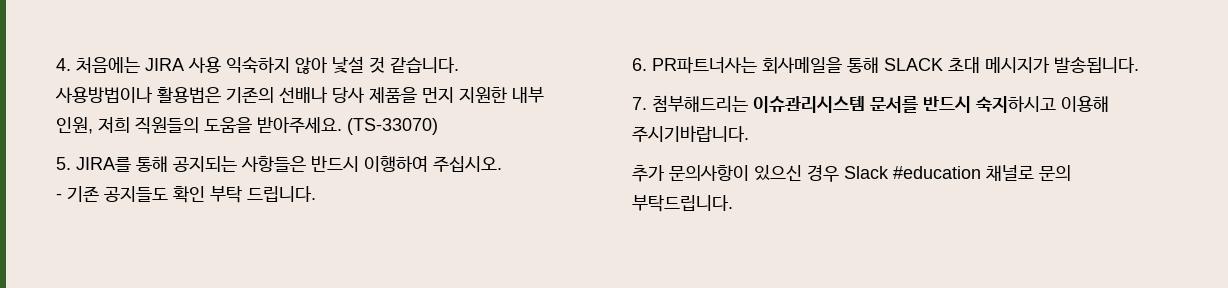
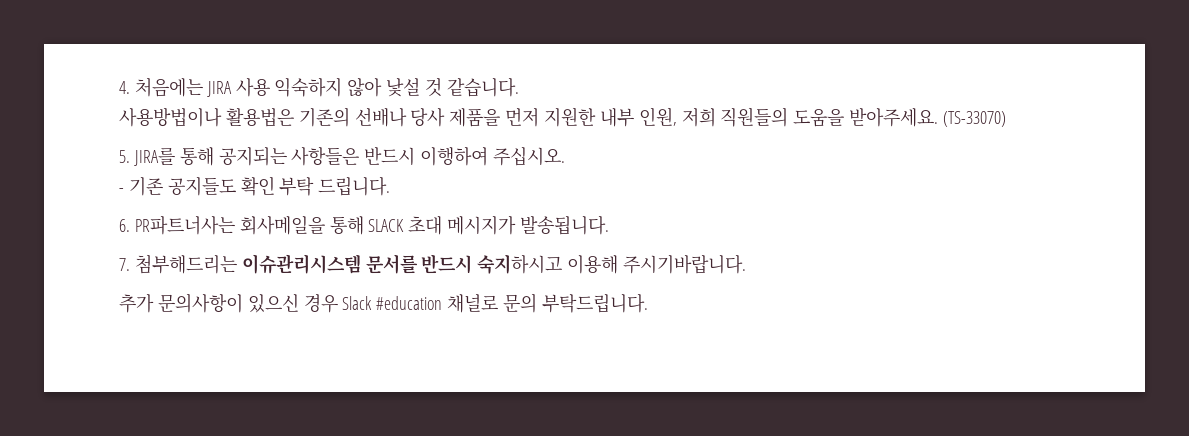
[422,87,454,103] 먼지 -> [505,108,540,127] 먼저

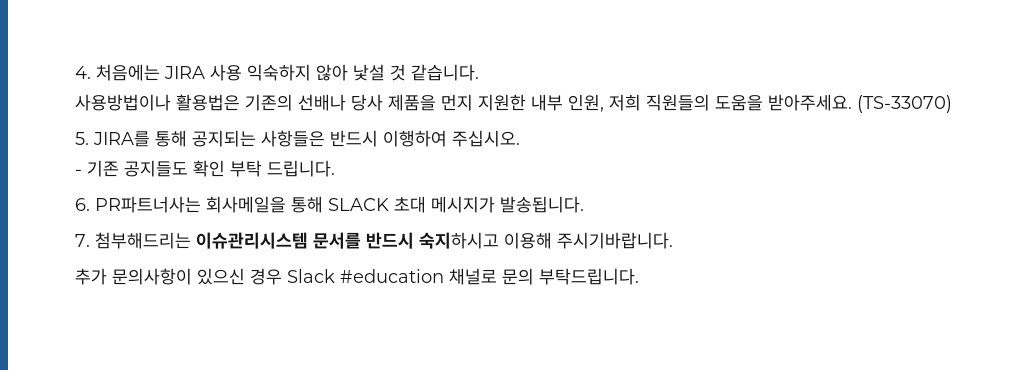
[505,108,540,127] 먼저 -> [441,94,473,111] 먼지

